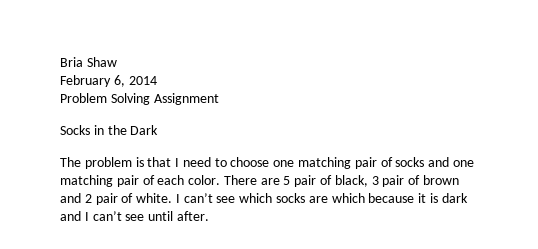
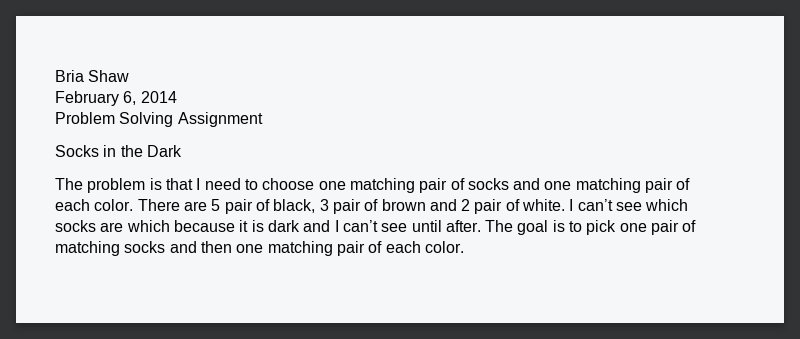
(209, 216) none -> [485,220,697,235] [55,241,464,256] The goal is to pick one pair of matching socks and then one matching pair of each color.

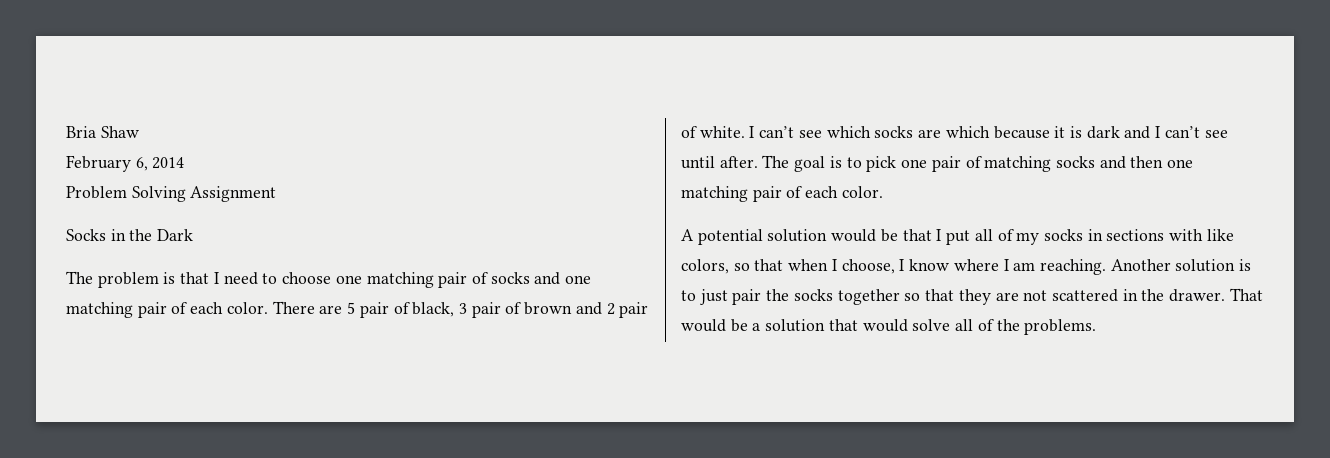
(464, 247) none -> [681,229,1234,245] [681,259,1252,275] [681,288,1263,305] [681,319,1097,335] // A potential solution would be that I put all of my socks in sections with like colors, so that when I choose, I know where I am reaching. Another solution is to just pair the socks together so that they are not scattered in the drawer. That would be a solution that would solve all of the problems.

